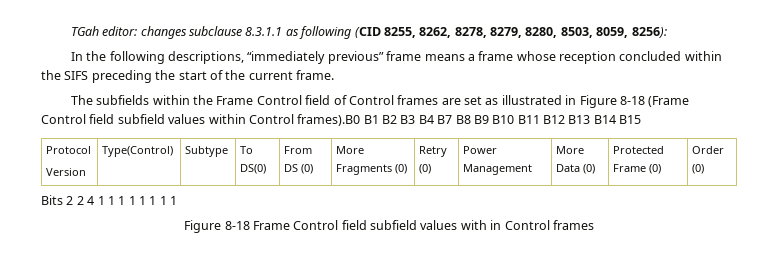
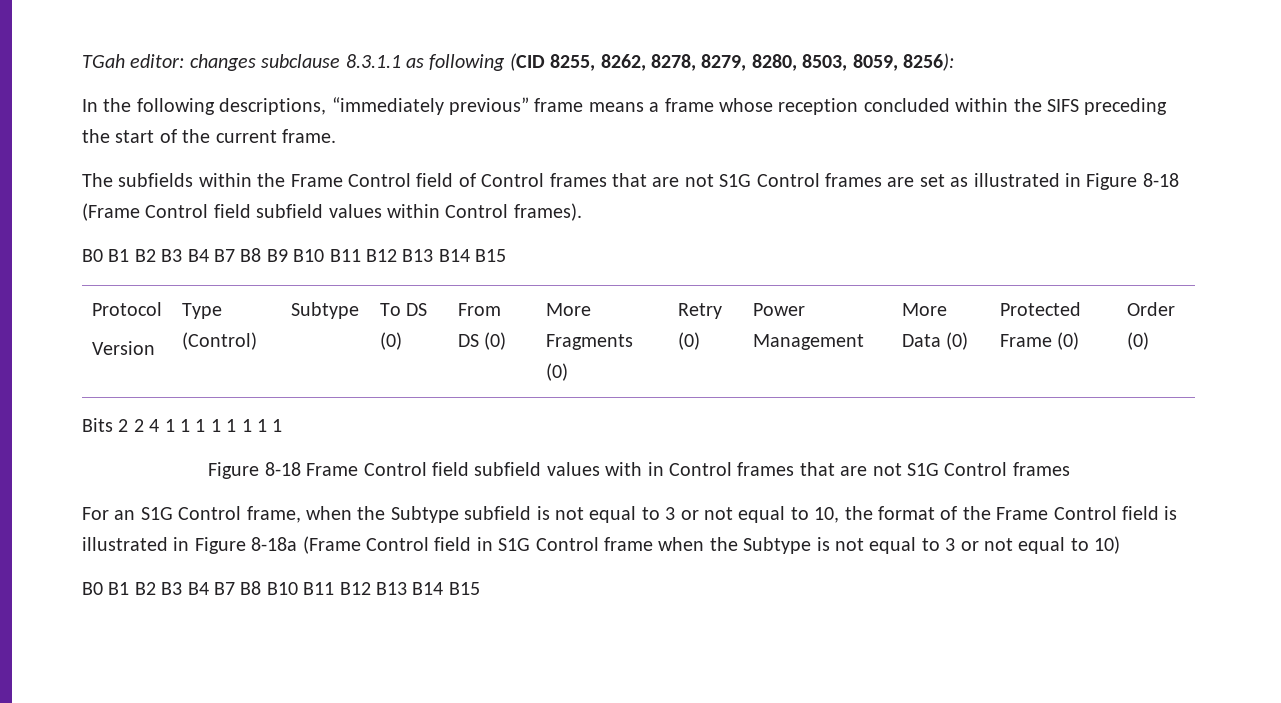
(439, 100) none -> [611,173,882,187] that are not S1G Control frames
[297,114,361,126] frames).B0 -> [513,203,582,221] [82,249,103,262] frames). // B0
[102,146,174,157] Type(Control) -> [181,303,222,319] [181,332,257,350] Type (Control)
[240,164,267,174] DS(0) -> [406,303,428,316] [379,332,402,350] DS (0)
(594, 225) none -> [799,462,1070,476] [82,506,1178,523] [82,536,1121,554] [82,581,480,595] that are not S1G Control frames // For an S1G Control frame, when the Subtype subfield is not equal to 3 or not equal to 10, the format of the Frame Control field is illustrated in Figure 8-18a (Frame Control field in S1G Control frame when the Subtype is not equal to 3 or not equal to 10) // B0 B1 B2 B3 B4 B7 B8 B10 B11 B12 B13 B14 B15

